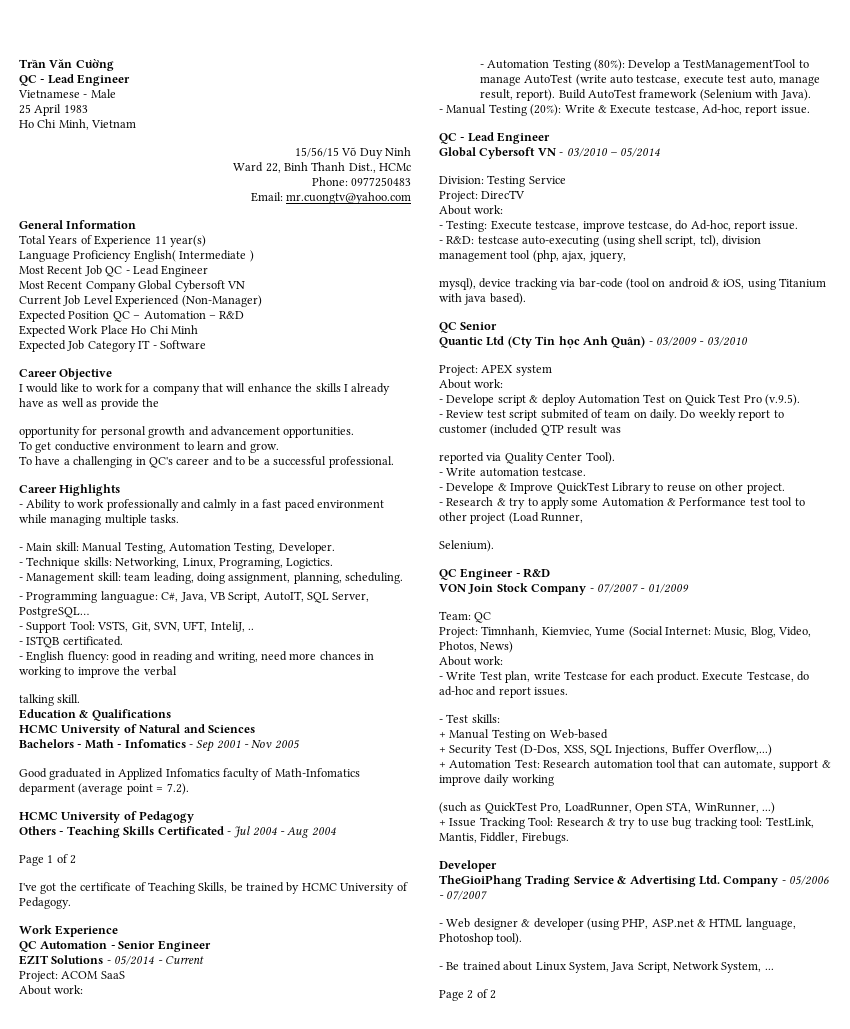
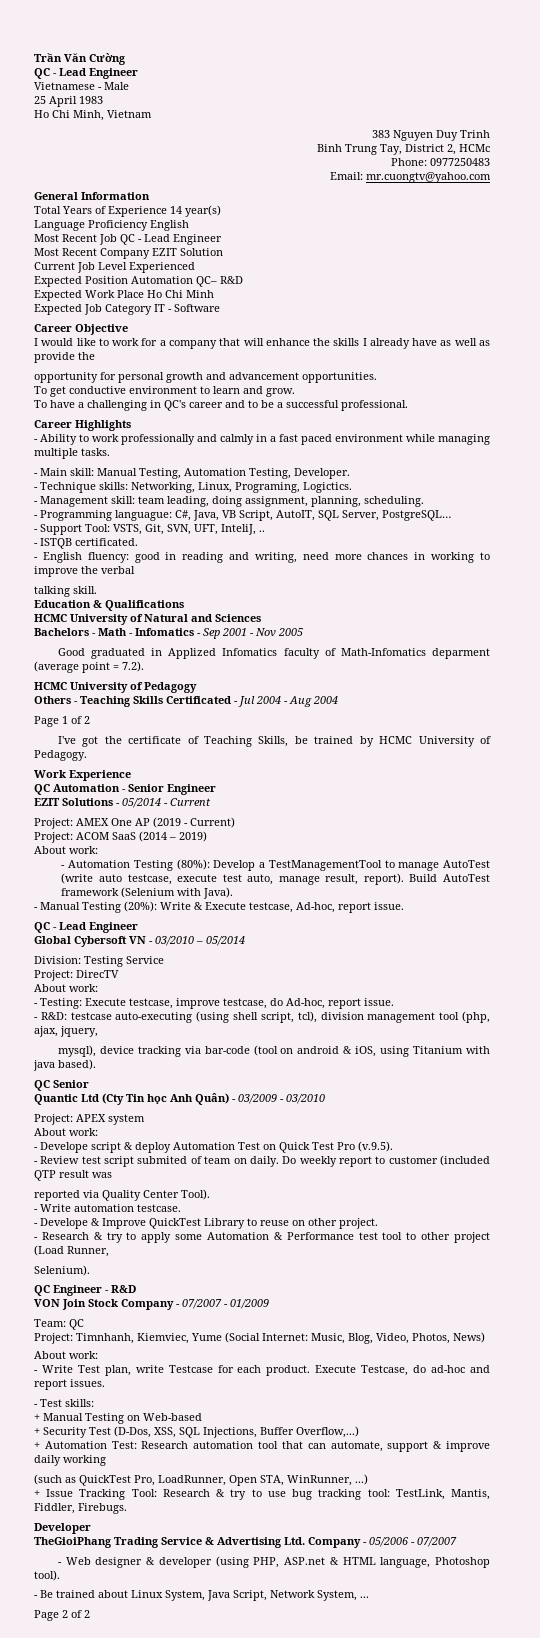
[294,147,411,159] [233,162,376,173] 15/56/15 Võ Duy Ninh // Ward 22, Binh Thanh Dist., -> [372,130,490,141] [317,144,456,155] 383 Nguyen Duy Trinh // Binh Trung Tay, District 2,
[154,236,167,244] 11 -> [170,206,182,214] 14
[133,250,254,262] English( Intermediate ) -> [150,220,189,231] English
[138,280,245,292] Global Cybersoft VN -> [152,248,223,256] EZIT Solution
[181,295,262,307] (Non-Manager) -> (195, 267) none
[112,311,216,322] QC – Automation – -> [131,276,217,287] Automation QC–
(204, 960) none -> [34,817,235,829] // Project: AMEX One AP (2019 - Current)
(125, 975) none -> [139,831,207,842] (2014 – 2019)

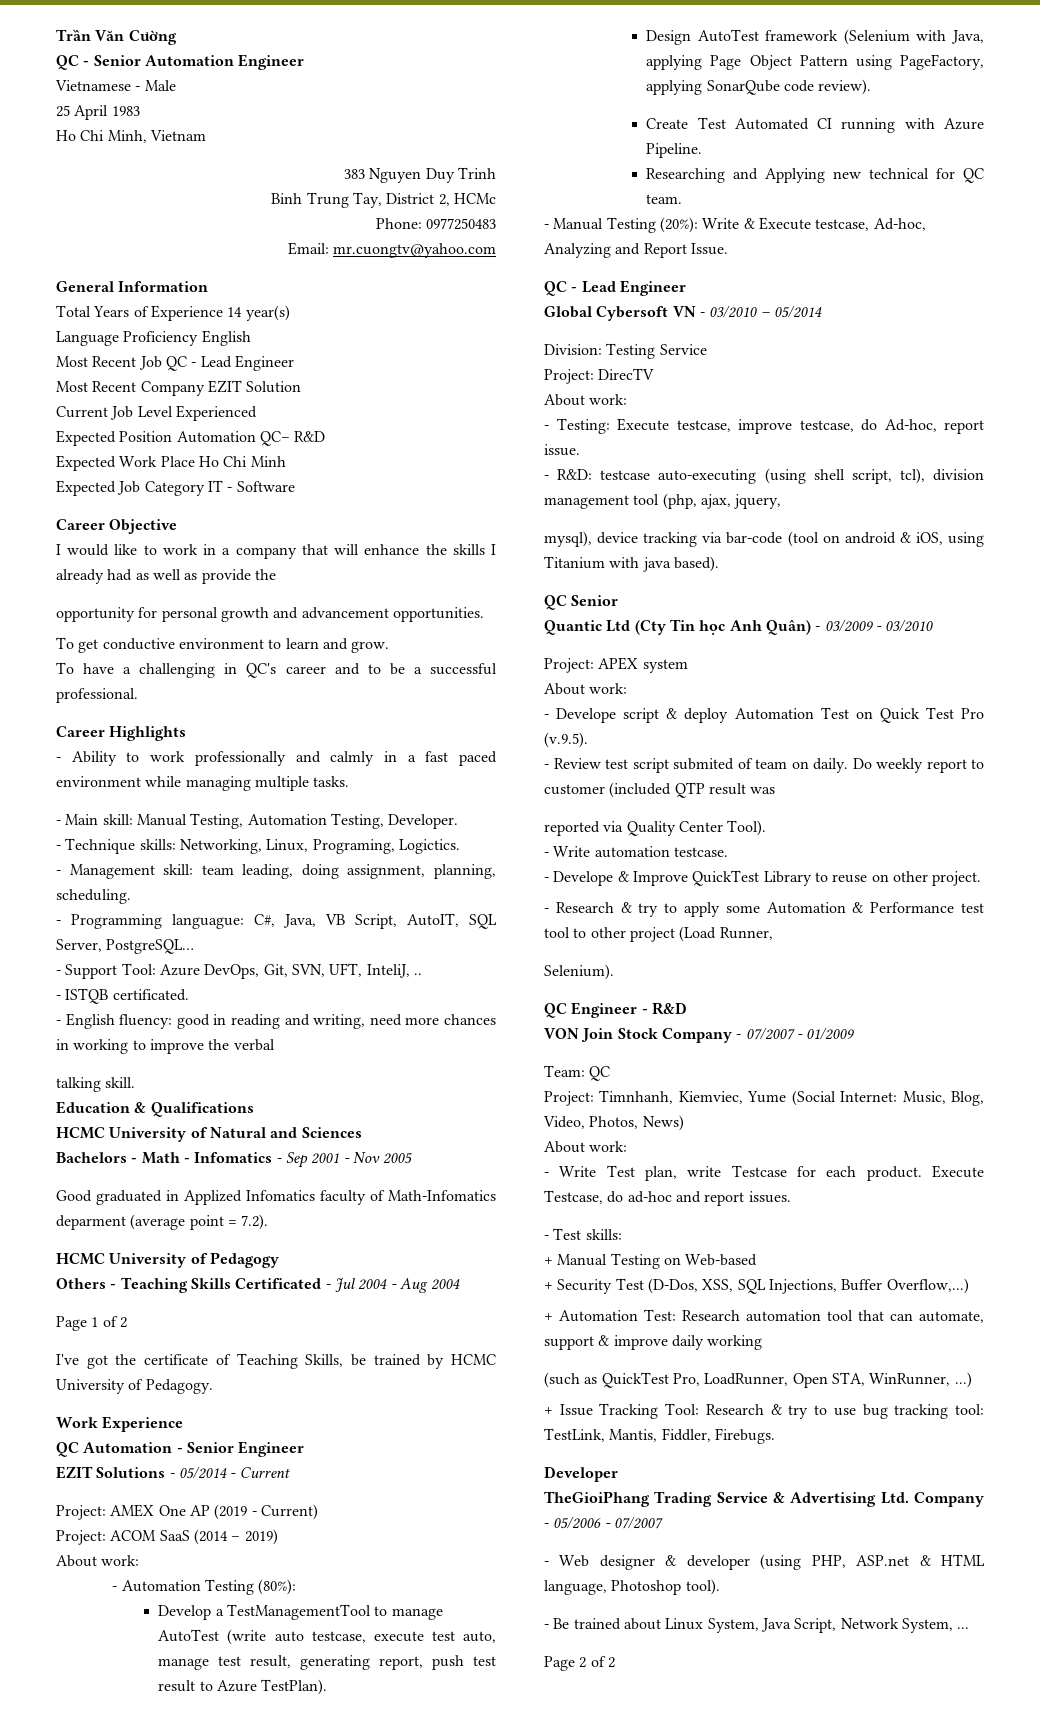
[59,68,86,76] Lead -> [93,55,234,66] Senior Automation
[141,338,158,346] for -> [203,544,217,555] in
[412,338,438,346] have -> [107,569,133,581] had
[113,524,142,535] VSTS, -> [159,964,260,979] Azure DevOps,
(210, 864) none -> (297, 1587) //
[325,873,490,885] [61,887,234,899] result, report). Build AutoTest framework (Selenium with Java). -> [218,1655,496,1670] [158,1679,328,1695] [646,29,984,45] [646,54,984,70] [646,79,872,95] [646,117,984,133] [646,143,703,158] [646,168,984,183] [646,194,683,204] test result, generating report, push test result to Azure TestPlan). // Design AutoTest framework (Selenium with Java, applying Page Object Pattern using PageFactory, applying SonarQube code review). // Create Test Automated CI running with Azure Pipeline. // Researching and Applying new technical for QC team.
[338,902,404,913] report issue. -> [544,243,728,258] Analyzing and Report Issue.

